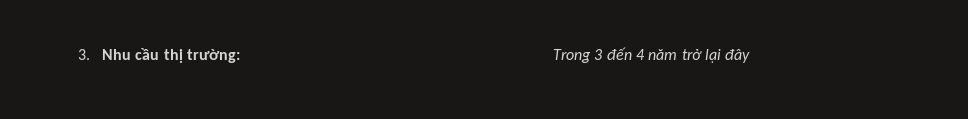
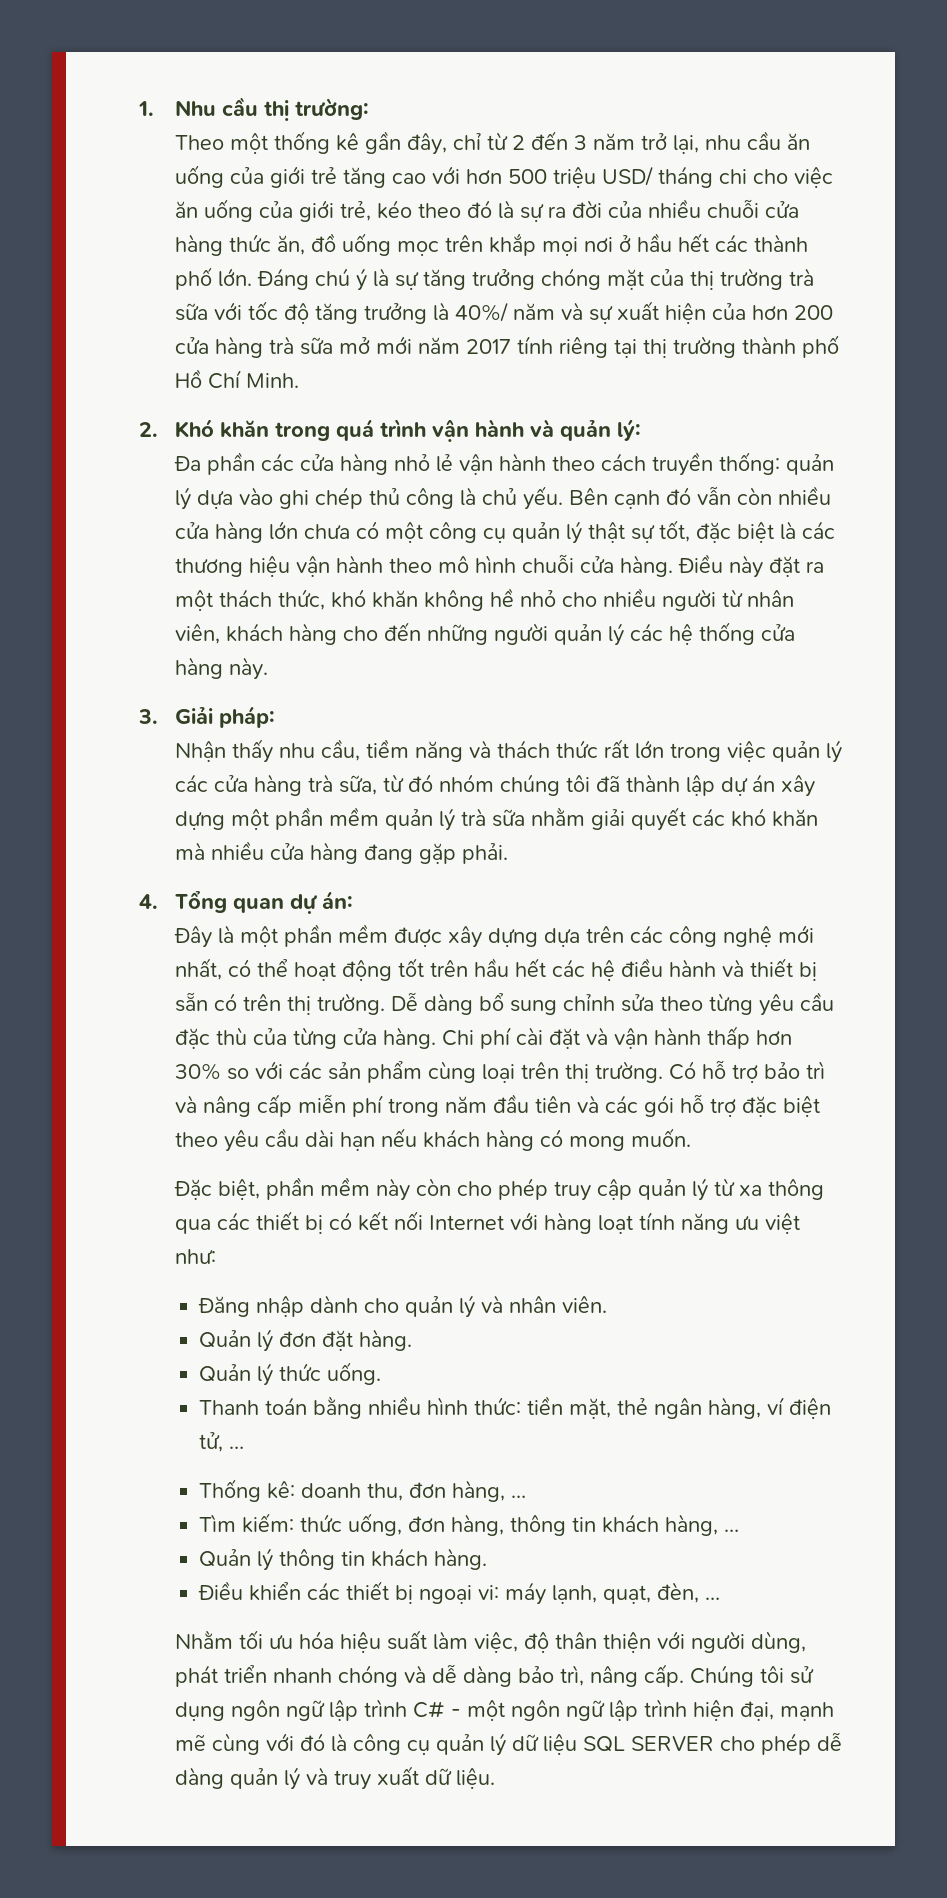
[78,49,91,60] 3. -> [138,101,155,116] 1.
[553,47,751,63] Trong 3 đến 4 năm trở lại đây -> [175,131,811,155] [175,165,834,188] [175,199,800,222] [175,233,809,256] [175,267,815,291] [175,301,834,324] [175,335,840,358] [175,369,300,389] [139,419,642,442] [174,452,835,476] [175,486,832,510] [175,520,836,544] [175,554,825,578] [175,588,795,611] [175,622,796,646] [175,657,269,680] [138,706,276,728] [175,739,843,763] [175,774,816,797] [175,807,819,831] [175,841,509,864] [139,891,354,914] [174,924,815,948] [175,958,818,981] [175,992,835,1016] [175,1026,793,1049] [175,1060,826,1083] [175,1094,821,1117] [175,1128,692,1152] [174,1177,825,1201] [175,1211,801,1234] [175,1249,217,1264] [198,1295,608,1318] [199,1329,413,1352] [199,1362,382,1386] [199,1396,832,1419] [199,1432,245,1452] [199,1479,527,1502] [199,1513,740,1536] [199,1548,488,1571] [198,1581,721,1605] [175,1630,807,1653] [175,1664,815,1687] [175,1699,835,1721] [175,1732,843,1756] [175,1766,496,1790] Theo một thống kê gần đây, chỉ từ 2 đến 3 năm trở lại, nhu cầu ăn uống của giới trẻ tăng cao với hơn 500 triệu USD/ tháng chi cho việc ăn uống của giới trẻ, kéo theo đó là sự ra đời của nhiều chuỗi cửa hàng thức ăn, đồ uống mọc trên khắp mọi nơi ở hầu hết các thành phố lớn. Đáng chú ý là sự tăng trưởng chóng mặt của thị trường trà sữa với tốc độ tăng trưởng là 40%/ năm và sự xuất hiện của hơn 200 cửa hàng trà sữa mở mới năm 2017 tính riêng tại thị trường thành phố Hồ Chí Minh. // 2. Khó khăn trong quá trình vận hành và quản lý: // Đa phần các cửa hàng nhỏ lẻ vận hành theo cách truyền thống: quản lý dựa vào ghi chép thủ công là chủ yếu. Bên cạnh đó vẫn còn nhiều cửa hàng lớn chưa có một công cụ quản lý thật sự tốt, đặc biệt là các thương hiệu vận hành theo mô hình chuỗi cửa hàng. Điều này đặt ra một thách thức, khó khăn không hề nhỏ cho nhiều người từ nhân viên, khách hàng cho đến những người quản lý các hệ thống cửa hàng này. // 3. Giải pháp: // Nhận thấy nhu cầu, tiềm năng và thách thức rất lớn trong việc quản lý các cửa hàng trà sữa, từ đó nhóm chúng tôi đã thành lập dự án xây dựng một phần mềm quản lý trà sữa nhằm giải quyết các khó khăn mà nhiều cửa hàng đang gặp phải. // 4. Tổng quan dự án: // Đây là một phần mềm được xây dựng dựa trên các công nghệ mới nhất, có thể hoạt động tốt trên hầu hết các hệ điều hành và thiết bị sẵn có trên thị trường. Dễ dàng bổ sung chỉnh sửa theo từng yêu cầu đặc thù của từng cửa hàng. Chi phí cài đặt và vận hành thấp hơn 30% so với các sản phẩm cùng loại trên thị trường. Có hỗ trợ bảo trì và nâng cấp miễn phí trong năm đầu tiên và các gói hỗ trợ đặc biệt theo yêu cầu dài hạn nếu khách hàng có mong muốn. // Đặc biệt, phần mềm này còn cho phép truy cập quản lý từ xa thông qua các thiết bị có kết nối Internet với hàng loạt tính năng ưu việt như: // Đăng nhập dành cho quản lý và nhân viên. // Quản lý đơn đặt hàng. // Quản lý thức uống. // Thanh toán bằng nhiều hình thức: tiền mặt, thẻ ngân hàng, ví điện tử, … // Thống kê: doanh thu, đơn hàng, … // Tìm kiếm: thức uống, đơn hàng, thông tin khách hàng, … // Quản lý thông tin khách hàng. // Điều khiển các thiết bị ngoại vi: máy lạnh, quạt, đèn, … // Nhằm tối ưu hóa hiệu suất làm việc, độ thân thiện với người dùng, phát triển nhanh chóng và dễ dàng bảo trì, nâng cấp. Chúng tôi sử dụng ngôn ngữ lập trình C# - một ngôn ngữ lập trình hiện đại, mạnh mẽ cùng với đó là công cụ quản lý dữ liệu SQL SERVER cho phép dễ dàng quản lý và truy xuất dữ liệu.

